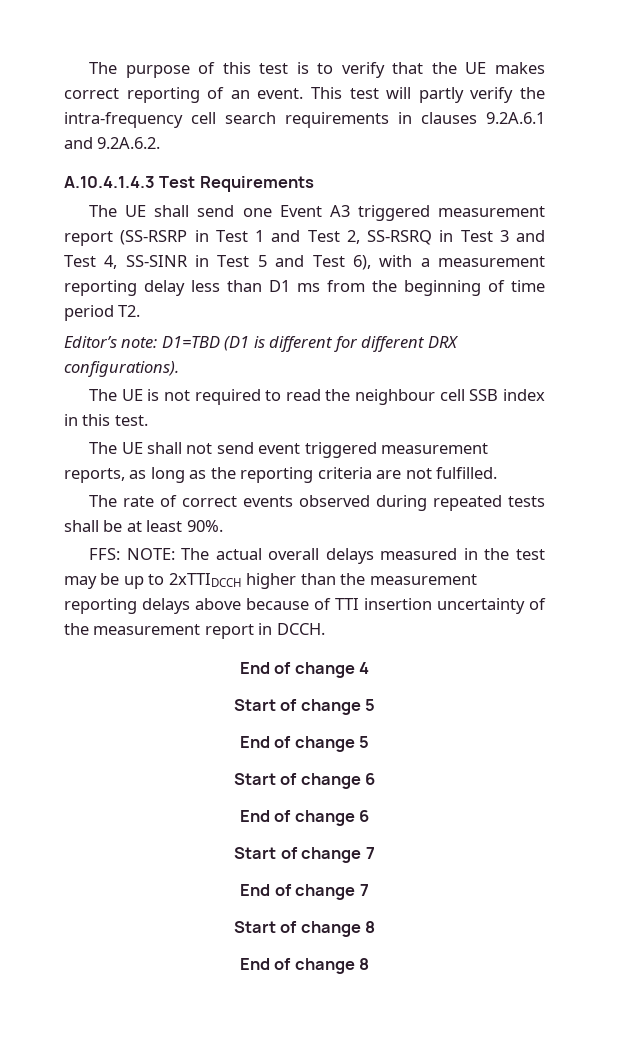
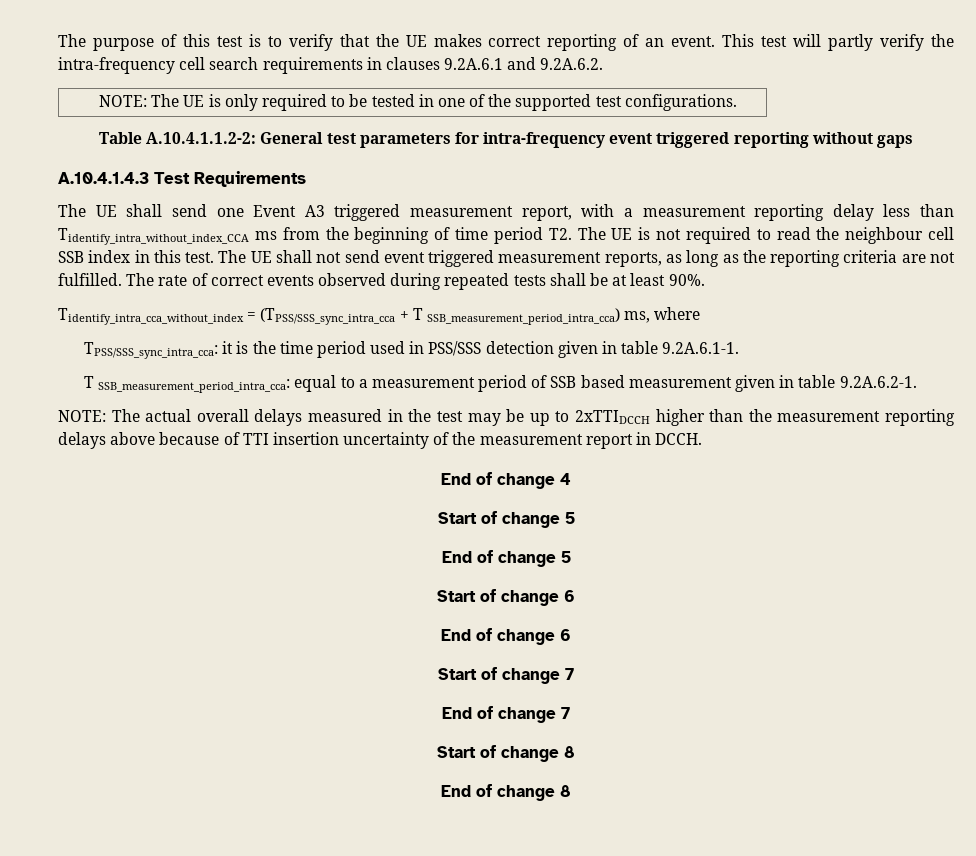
(161, 143) none -> [99,94,737,111] [98,132,914,148] // NOTE: The UE is only required to be tested in one of the supported test configurations. // Table A.10.4.1.1.2-2: General test parameters for intra-frequency event triggered reporting without gaps
[64,230,545,246] [64,255,371,270] report (SS-RSRP in Test 1 and Test 2, SS-RSRQ in Test 3 and Test 4, SS-SINR in Test 5 and Test 6), -> [521,206,572,221] report,
[269,280,290,292] D1 -> [58,228,249,245] Tidentify_intra_without_index_CCA
[64,336,459,352] [64,361,179,377] // Editor’s note: D1=TBD (D1 is different for different DRX configurations). // -> (572, 234) none
(148, 420) // -> (215, 257) none
(498, 473) // -> (122, 279) none
[89,548,121,560] FFS: -> [58,307,701,325] [83,341,740,359] [83,375,917,393] Tidentify_intra_cca_without_index = (TPSS/SSS_sync_intra_cca + T SSB_measurement_period_intra_cca) ms, where // TPSS/SSS_sync_intra_cca: it is the time period used in PSS/SSS detection given in table 9.2A.6.1-1. // T SSB_measurement_period_intra_cca: equal to a measurement period of SSB based measurement given in table 9.2A.6.2-1. //

